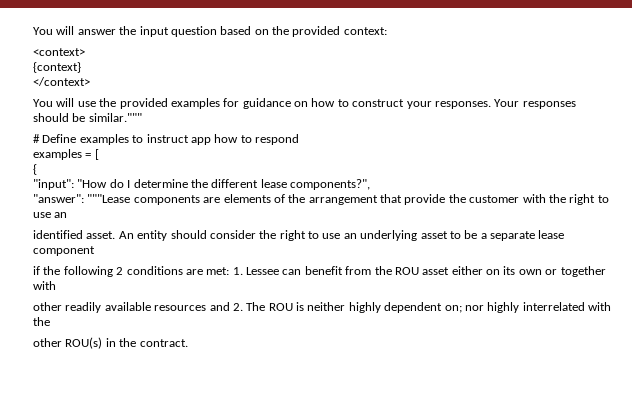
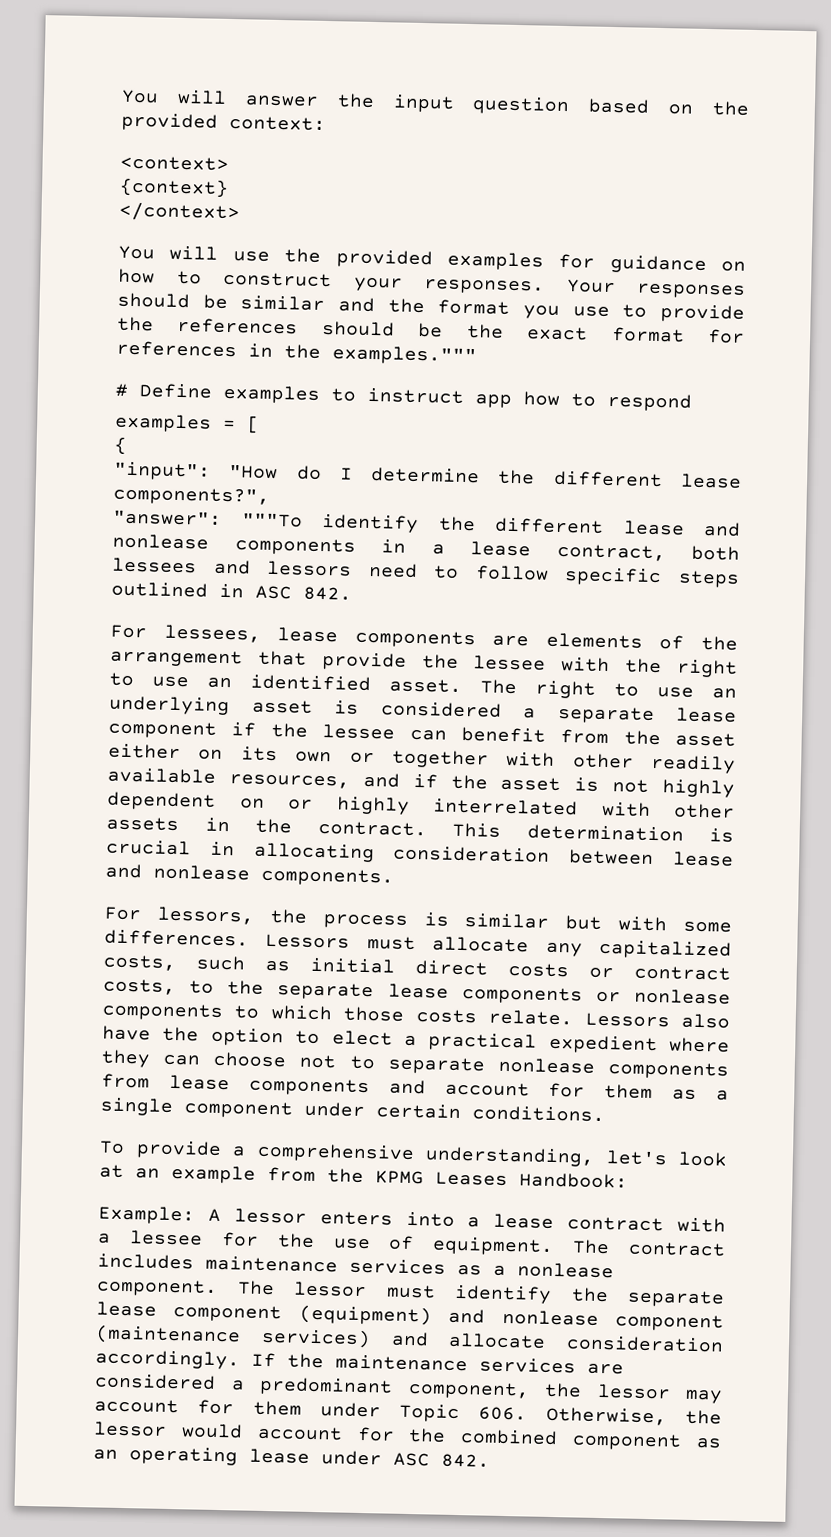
[88,113,142,122] similar.""" -> [240,295,746,323] [117,316,746,344] [116,340,477,366] similar and the format you use to provide the references should be the exact format for references in the examples."""
[87,194,131,203] """Lease -> [241,512,741,537] [112,533,740,562] [112,557,740,588] [111,581,352,601] [110,624,339,643] """To identify the different lease and nonlease components in a lease contract, both lessees and lessors need to follow specific steps outlined in ASC 842. // For lessees, lease
[469,195,520,203] customer -> [473,655,547,671] lessee
(68, 215) // -> (232, 683) none
[118,230,277,241] An entity should consider the -> [480,679,517,695] The
[449,230,478,239] to be -> [334,700,502,718] is considered
[33,266,279,277] // if the following 2 conditions are met: 1. Lessee -> [231,722,396,740] if the lessee
[394,267,419,275] ROU -> (661, 738) none
(56, 285) // -> (556, 759) none
[154,302,611,313] [33,317,50,326] [33,337,188,349] resources and 2. The ROU is neither highly dependent on; nor highly interrelated with the // other ROU(s) in the contract. -> [228,772,735,798] [107,791,735,819] [106,816,734,843] [106,839,734,867] [105,863,394,887] [104,906,732,933] [104,929,732,960] [103,954,731,981] [103,978,731,1005] [102,1002,730,1029] [102,1025,730,1055] [101,1049,729,1080] [101,1073,729,1101] [100,1097,605,1123] [99,1140,728,1167] [99,1164,628,1189] [98,1205,726,1233] [97,1230,726,1257] [97,1253,614,1279] [96,1278,725,1308] [96,1301,724,1332] [95,1324,724,1353] [95,1349,624,1375] [94,1373,723,1404] [94,1398,722,1426] [93,1421,722,1451] [93,1446,490,1468] resources, and if the asset is not highly dependent on or highly interrelated with other assets in the contract. This determination is crucial in allocating consideration between lease and nonlease components. // For lessors, the process is similar but with some differences. Lessors must allocate any capitalized costs, such as initial direct costs or contract costs, to the separate lease components or nonlease components to which those costs relate. Lessors also have the option to elect a practical expedient where they can choose not to separate nonlease components from lease components and account for them as a single component under certain conditions. // To provide a comprehensive understanding, let's look at an example from the KPMG Leases Handbook: // Example: A lessor enters into a lease contract with a lessee for the use of equipment. The contract includes maintenance services as a nonlease component. The lessor must identify the separate lease component (equipment) and nonlease component (maintenance services) and allocate consideration accordingly. If the maintenance services are considered a predominant component, the lessor may account for them under Topic 606. Otherwise, the lessor would account for the combined component as an operating lease under ASC 842.

